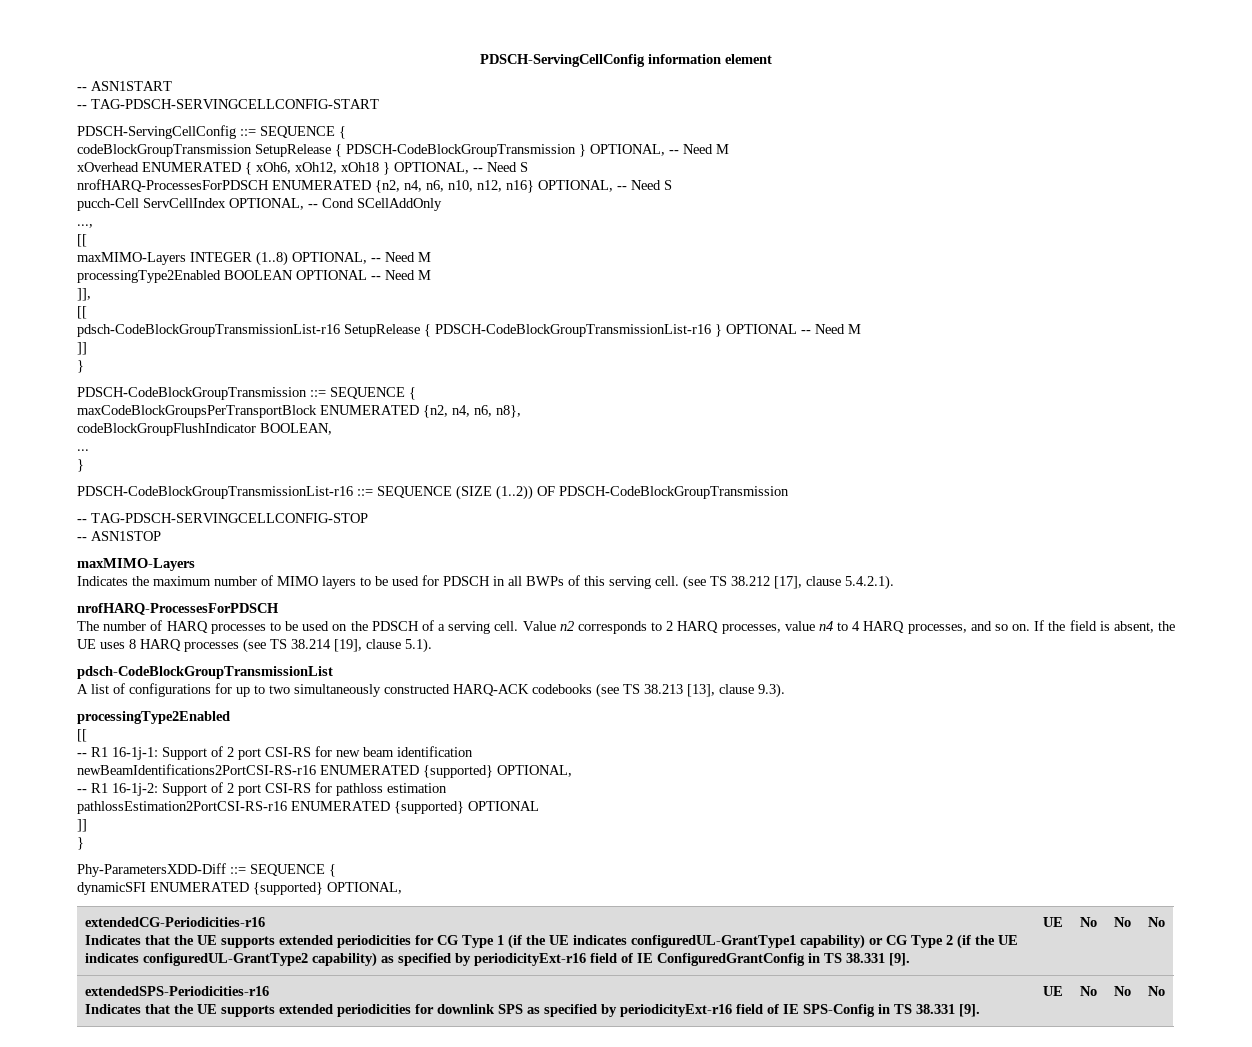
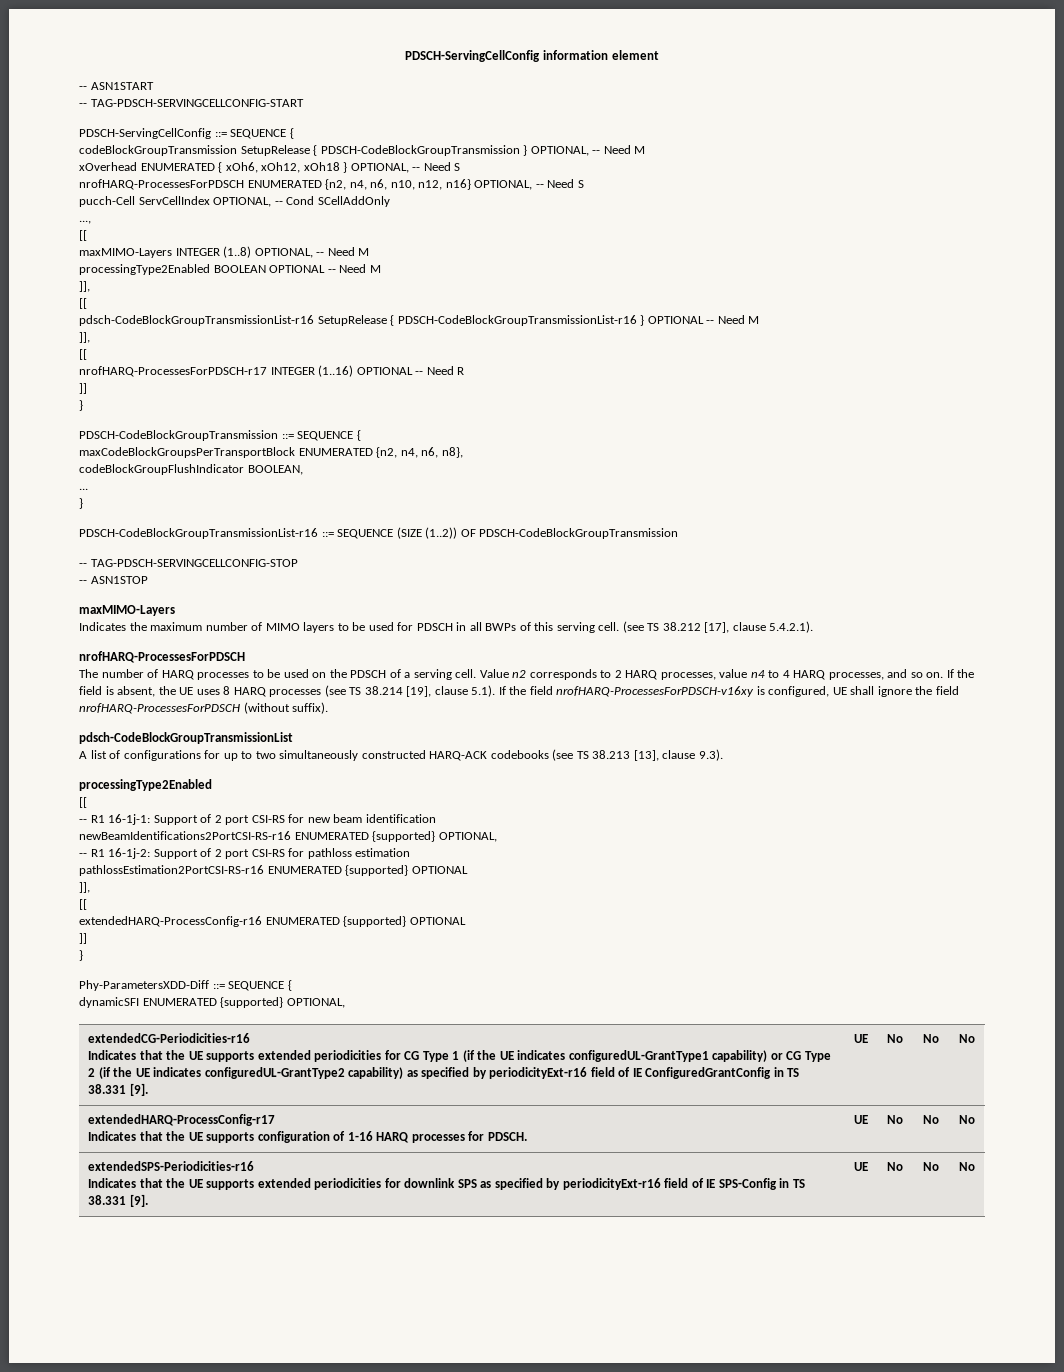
(861, 329) none -> [79,332,90,343] [79,349,87,360] [79,365,465,377] // ]], // [[ // nrofHARQ-ProcessesForPDSCH-r17 INTEGER (1..16) OPTIONAL -- Need R
(432, 645) none -> [498,686,959,697] [79,702,329,714] If the field nrofHARQ-ProcessesForPDSCH-v16xy is configured, UE shall ignore the field nrofHARQ-ProcessesForPDSCH (without suffix).
(539, 806) none -> [79,882,90,893] [79,899,87,910] [79,916,466,927] // ]], // [[ // extendedHARQ-ProcessConfig-r16 ENUMERATED {supported} OPTIONAL
(1165, 922) none -> [88,1114,276,1126] [88,1131,527,1143] [853,1115,868,1124] [887,1115,903,1124] [922,1115,939,1124] [958,1115,975,1124] // extendedHARQ-ProcessConfig-r17 // Indicates that the UE supports configuration of 1-16 HARQ processes for PDSCH. | UE | No | No | No

